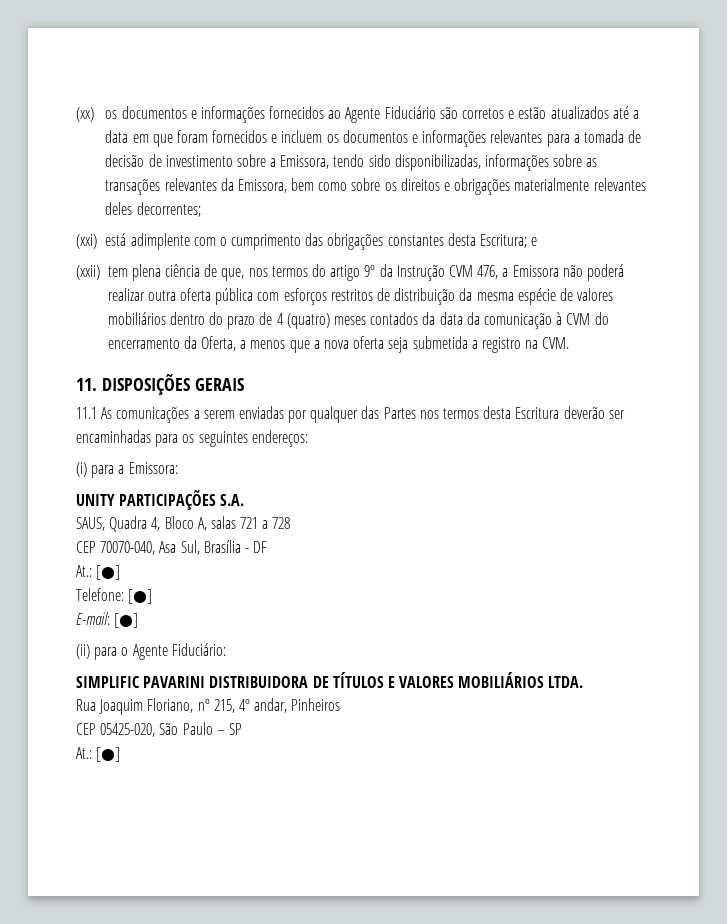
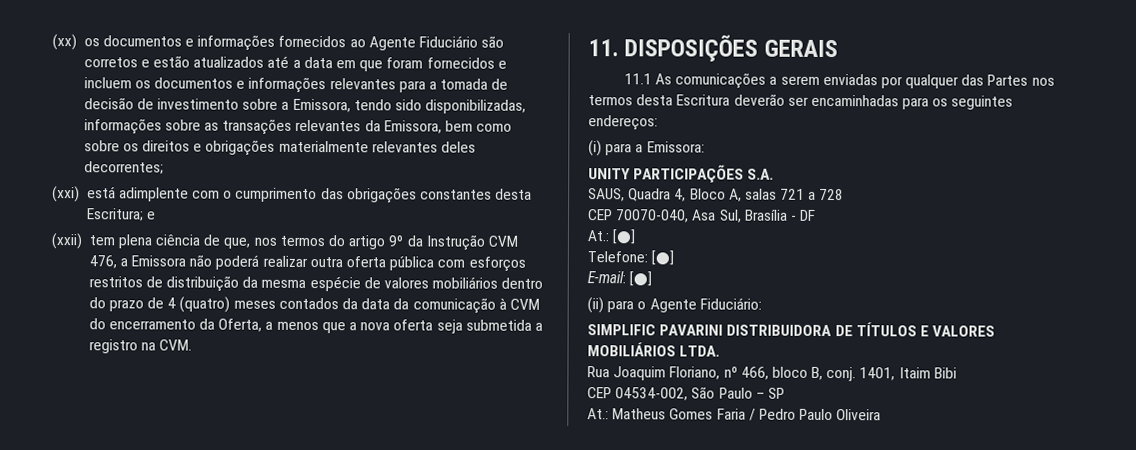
[213,698,341,713] [76,723,156,737] 215, 4º andar, Pinheiros // CEP 05425-020, -> [740,366,957,382] [587,387,689,401] 466, bloco B, conj. 1401, Itaim Bibi // CEP 04534-002,
[96,747,121,762] [●] -> [612,408,882,421] Matheus Gomes Faria / Pedro Paulo Oliveira

